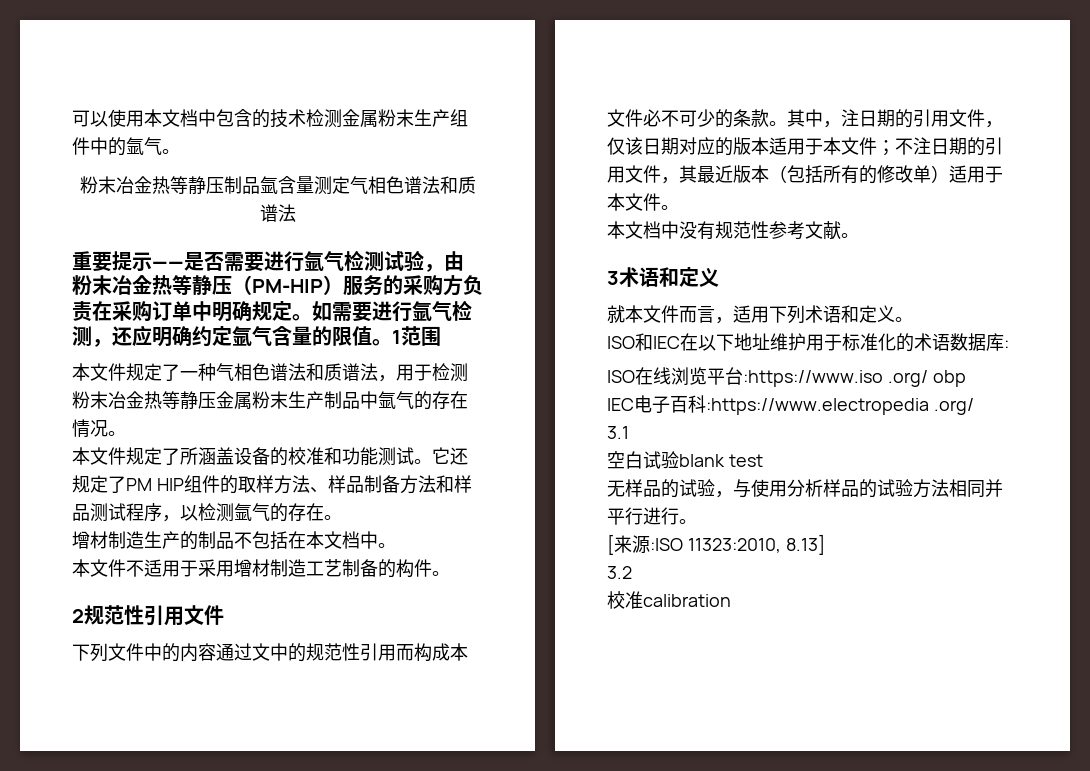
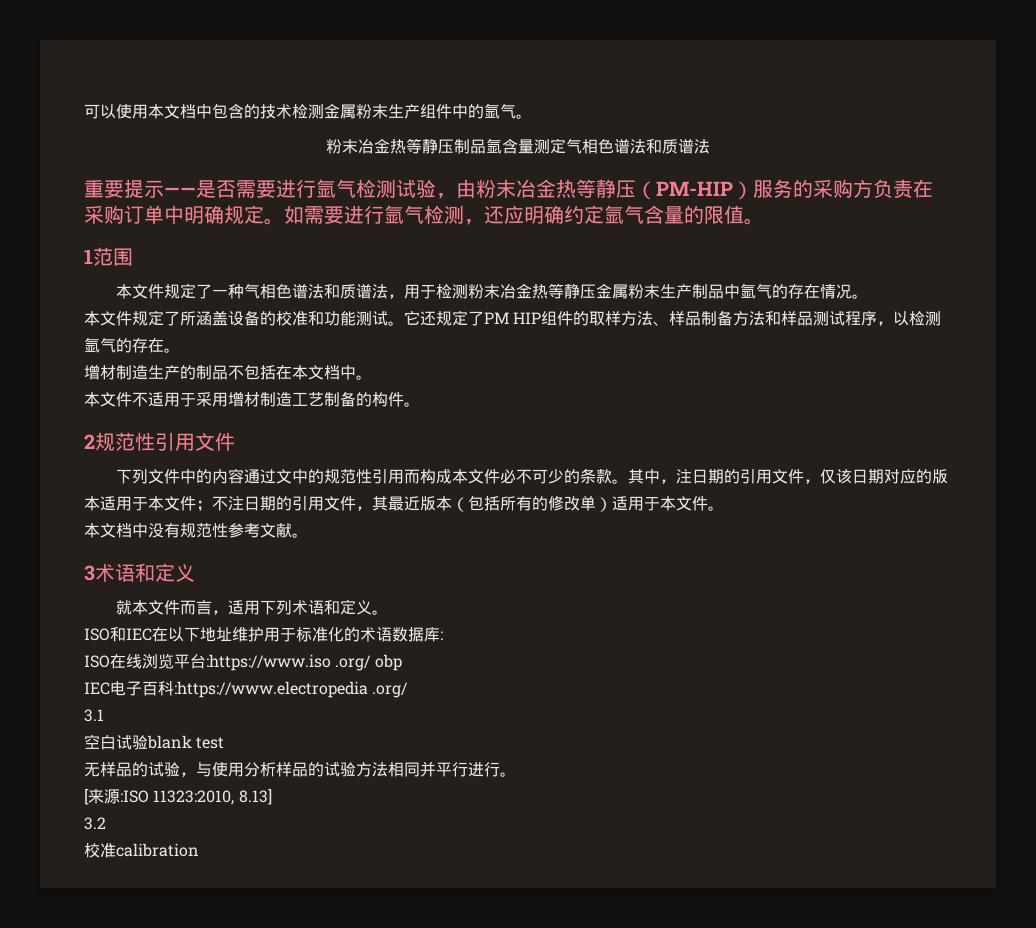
(392, 342) none -> (764, 221) //

